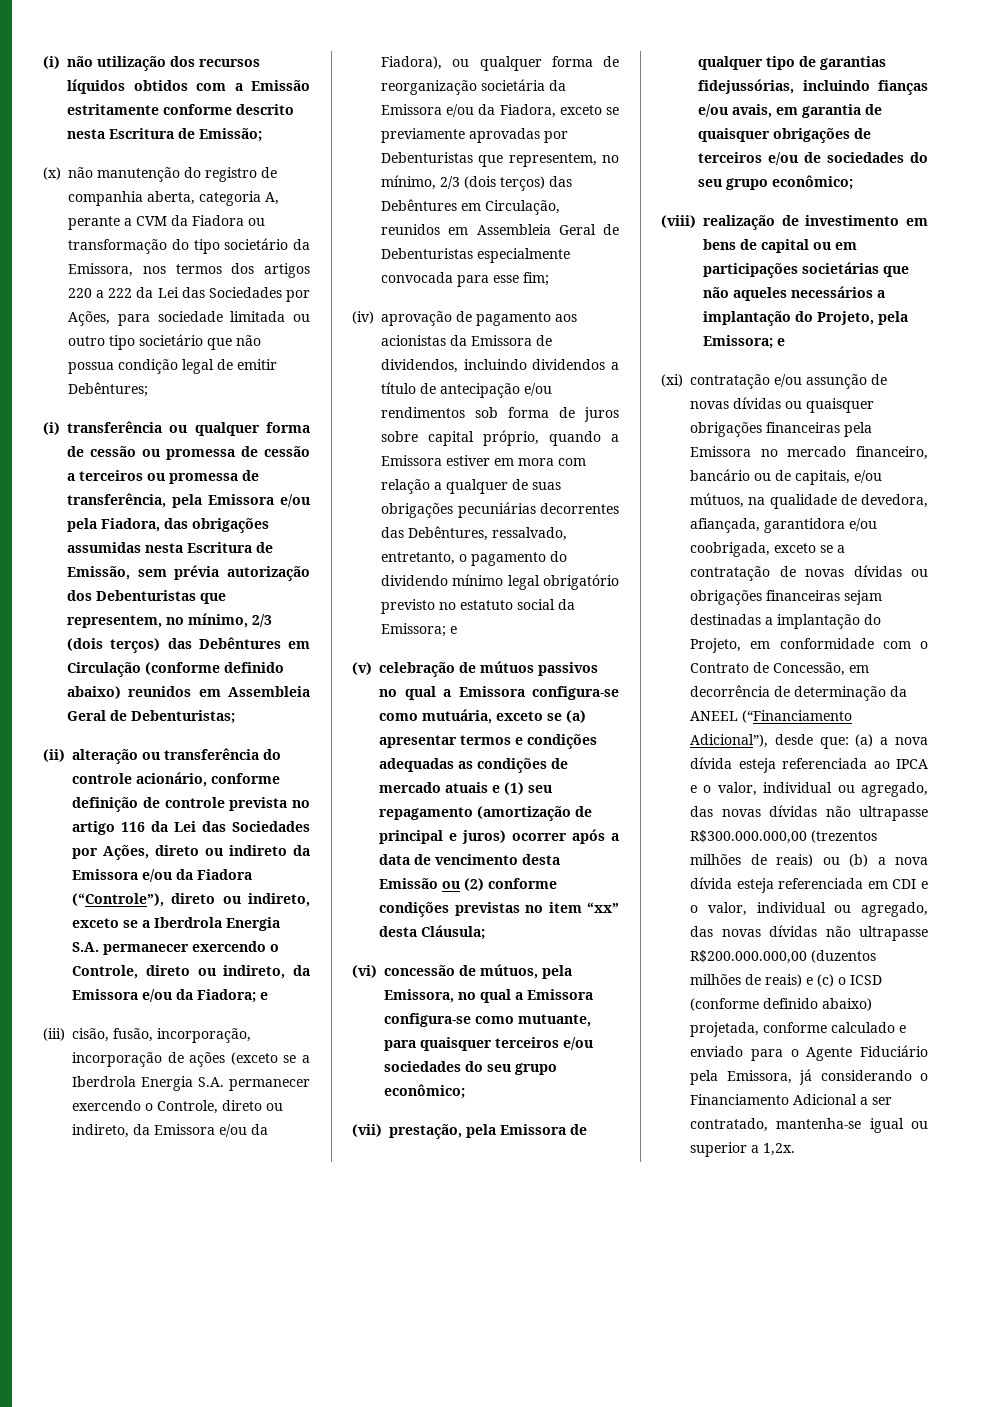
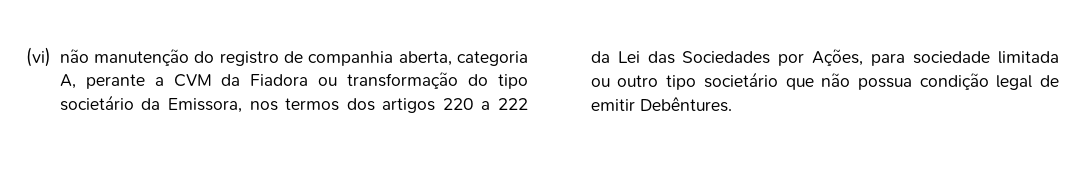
[43,56,260,71] [67,79,310,94] [67,104,294,115] [67,128,262,142] [43,167,61,180] (i) não utilização dos recursos líquidos obtidos com a Emissão estritamente conforme descrito nesta Escritura de Emissão; // (x) -> [26,47,51,67] (vi)
[68,382,148,397] [43,421,310,436] [67,446,310,460] [67,470,259,484] [67,493,310,508] [67,518,269,533] [67,542,273,553] [67,565,310,581] [67,590,226,604] [67,613,272,628] [67,637,310,653] [67,662,284,677] [67,686,310,699] [67,710,235,724] [43,748,281,764] [72,772,280,787] [72,797,310,812] [72,821,310,835] [72,845,310,860] [72,869,252,882] [72,893,310,907] [72,917,280,931] [72,941,279,955] [72,965,310,979] [72,989,268,1003] [43,1028,251,1043] [72,1052,310,1067] [72,1076,310,1091] [72,1100,283,1114] [72,1124,268,1138] [381,56,619,71] [381,79,566,95] [381,104,619,118] [381,128,568,143] [381,152,619,167] [381,175,572,191] [381,199,560,215] [381,224,619,235] [381,248,570,263] [381,272,549,287] [352,311,577,326] [381,335,552,346] [381,359,619,373] [381,382,552,398] [381,407,619,422] [381,430,619,446] [381,455,586,466] [381,479,561,494] [381,502,619,518] [381,526,567,541] [381,551,567,566] [381,574,619,590] [381,599,575,614] [381,623,457,637] [352,661,598,677] [379,686,619,700] [379,709,586,724] [379,734,597,749] [379,758,568,773] [379,782,552,795] [379,806,592,821] [379,829,619,844] [379,854,560,865] [379,878,557,891] [379,902,619,917] [379,925,485,940] [352,964,572,979] [384,989,593,1003] [384,1013,591,1027] [384,1037,593,1051] [384,1061,557,1075] [384,1084,465,1099] [352,1124,587,1139] [698,56,886,70] [698,79,928,95] [698,104,882,118] [698,128,871,143] [698,152,928,165] [698,175,853,190] [661,215,928,230] [703,239,857,253] [703,262,909,278] [703,286,885,301] [703,311,908,326] [703,335,785,349] [661,374,887,389] [690,397,874,413] [690,422,872,437] [690,446,928,460] [690,469,882,485] [690,493,928,509] [690,518,877,533] [690,542,845,557] [690,565,928,581] [690,590,882,605] [690,614,881,629] [690,638,928,653] [690,662,869,676] [690,685,907,701] [690,710,852,723] [690,734,928,749] [690,757,928,773] [690,782,928,797] [690,805,928,821] [690,830,877,844] [690,854,928,867] [690,877,928,893] [690,902,928,917] [690,925,928,941] [690,950,876,964] [690,974,882,987] [690,998,872,1011] [690,1022,906,1037] [690,1045,928,1061] [690,1069,928,1085] [690,1094,892,1105] [690,1118,928,1133] [690,1142,795,1157] Debêntures; // (i) transferência ou qualquer forma de cessão ou promessa de cessão a terceiros ou promessa de transferência, pela Emissora e/ou pela Fiadora, das obrigações assumidas nesta Escritura de Emissão, sem prévia autorização dos Debenturistas que representem, no mínimo, 2/3 (dois terços) das Debêntures em Circulação (conforme definido abaixo) reunidos em Assembleia Geral de Debenturistas; // (ii) alteração ou transferência do controle acionário, conforme definição de controle prevista no artigo 116 da Lei das Sociedades por Ações, direto ou indireto da Emissora e/ou da Fiadora (“Controle”), direto ou indireto, exceto se a Iberdrola Energia S.A. permanecer exercendo o Controle, direto ou indireto, da Emissora e/ou da Fiadora; e // (iii) cisão, fusão, incorporação, incorporação de ações (exceto se a Iberdrola Energia S.A. permanecer exercendo o Controle, direto ou indireto, da Emissora e/ou da Fiadora), ou qualquer forma de reorganização societária da Emissora e/ou da Fiadora, exceto se previamente aprovadas por Debenturistas que representem, no mínimo, 2/3 (dois terços) das Debêntures em Circulação, reunidos em Assembleia Geral de Debenturistas especialmente convocada para esse fim; // (iv) aprovação de pagamento aos acionistas da Emissora de dividendos, incluindo dividendos a título de antecipação e/ou rendimentos sob forma de juros sobre capital próprio, quando a Emissora estiver em mora com relação a qualquer de suas obrigações pecuniárias decorrentes das Debêntures, ressalvado, entretanto, o pagamento do dividendo mínimo legal obrigatório previsto no estatuto social da Emissora; e // (v) celebração de mútuos passivos no qual a Emissora configura-se como mutuária, exceto se (a) apresentar termos e condições adequadas as condições de mercado atuais e (1) seu repagamento (amortização de principal e juros) ocorrer após a data de vencimento desta Emissão ou (2) conforme condições previstas no item “xx” desta Cláusula; // (vi) concessão de mútuos, pela Emissora, no qual a Emissora configura-se como mutuante, para quaisquer terceiros e/ou sociedades do seu grupo econômico; // (vii) prestação, pela Emissora de qualquer tipo de garantias fidejussórias, incluindo fianças e/ou avais, em garantia de quaisquer obrigações de terceiros e/ou de sociedades do seu grupo econômico; // (viii) realização de investimento em bens de capital ou em participações societárias que não aqueles necessários a implantação do Projeto, pela Emissora; e // (xi) contratação e/ou assunção de novas dívidas ou quaisquer obrigações financeiras pela Emissora no mercado financeiro, bancário ou de capitais, e/ou mútuos, na qualidade de devedora, afiançada, garantidora e/ou coobrigada, exceto se a contratação de novas dívidas ou obrigações financeiras sejam destinadas a implantação do Projeto, em conformidade com o Contrato de Concessão, em decorrência de determinação da ANEEL (“Financiamento Adicional”), desde que: (a) a nova dívida esteja referenciada ao IPCA e o valor, individual ou agregado, das novas dívidas não ultrapasse R$300.000.000,00 (trezentos milhões de reais) ou (b) a nova dívida esteja referenciada em CDI e o valor, individual ou agregado, das novas dívidas não ultrapasse R$200.000.000,00 (duzentos milhões de reais) e (c) o ICSD (conforme definido abaixo) projetada, conforme calculado e enviado para o Agente Fiduciário pela Emissora, já considerando o Financiamento Adicional a ser contratado, mantenha-se igual ou superior a 1,2x. -> [639,97,732,112] Debêntures.

